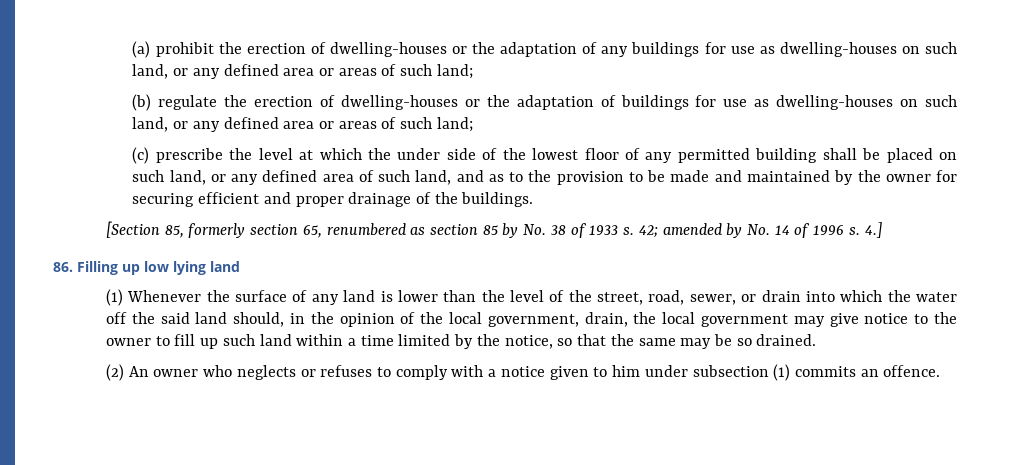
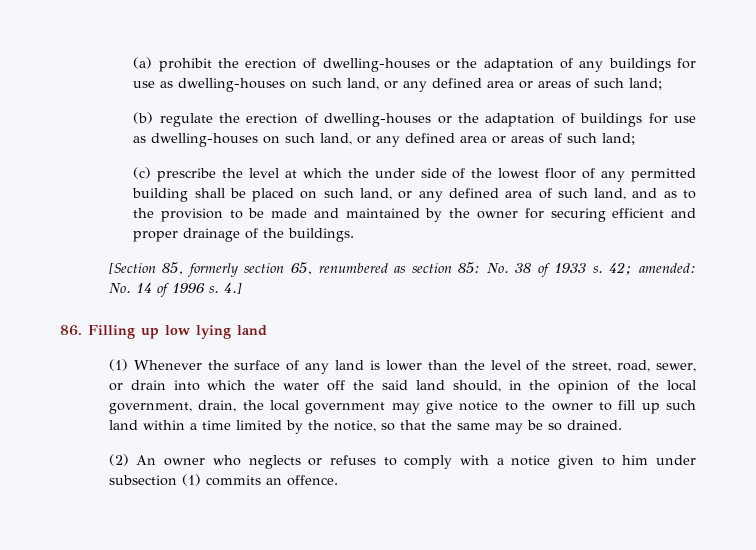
[482,223,519,238] 85 by -> [458,262,481,274] 85:
[662,223,743,238] amended by -> [639,263,696,273] amended:

